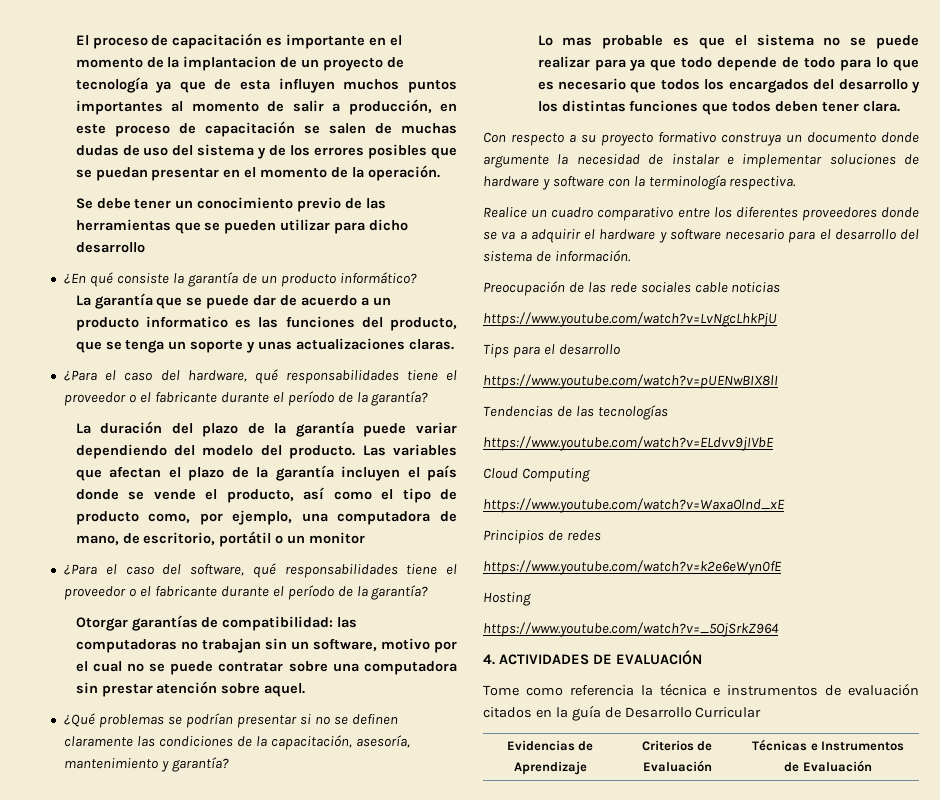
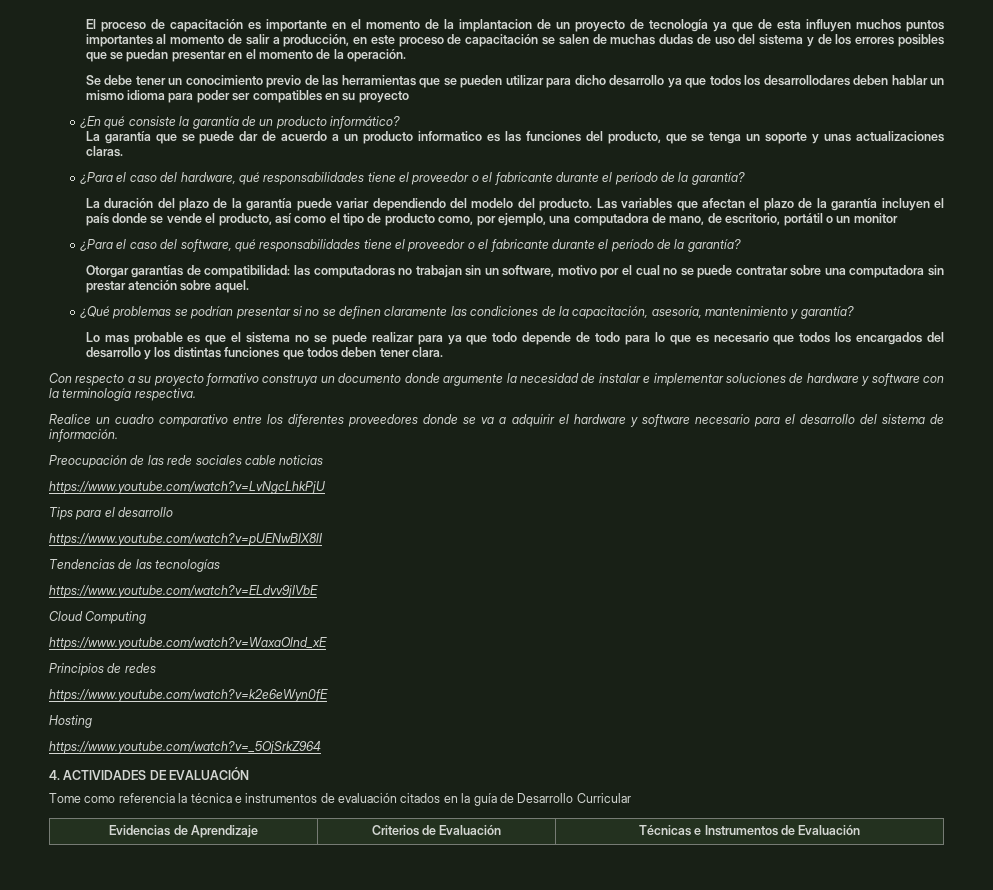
(145, 247) none -> [667,75,944,88] [85,90,409,103] ya que todos los desarrollodares deben hablar un mismo idioma para poder ser compatibles en su proyecto

